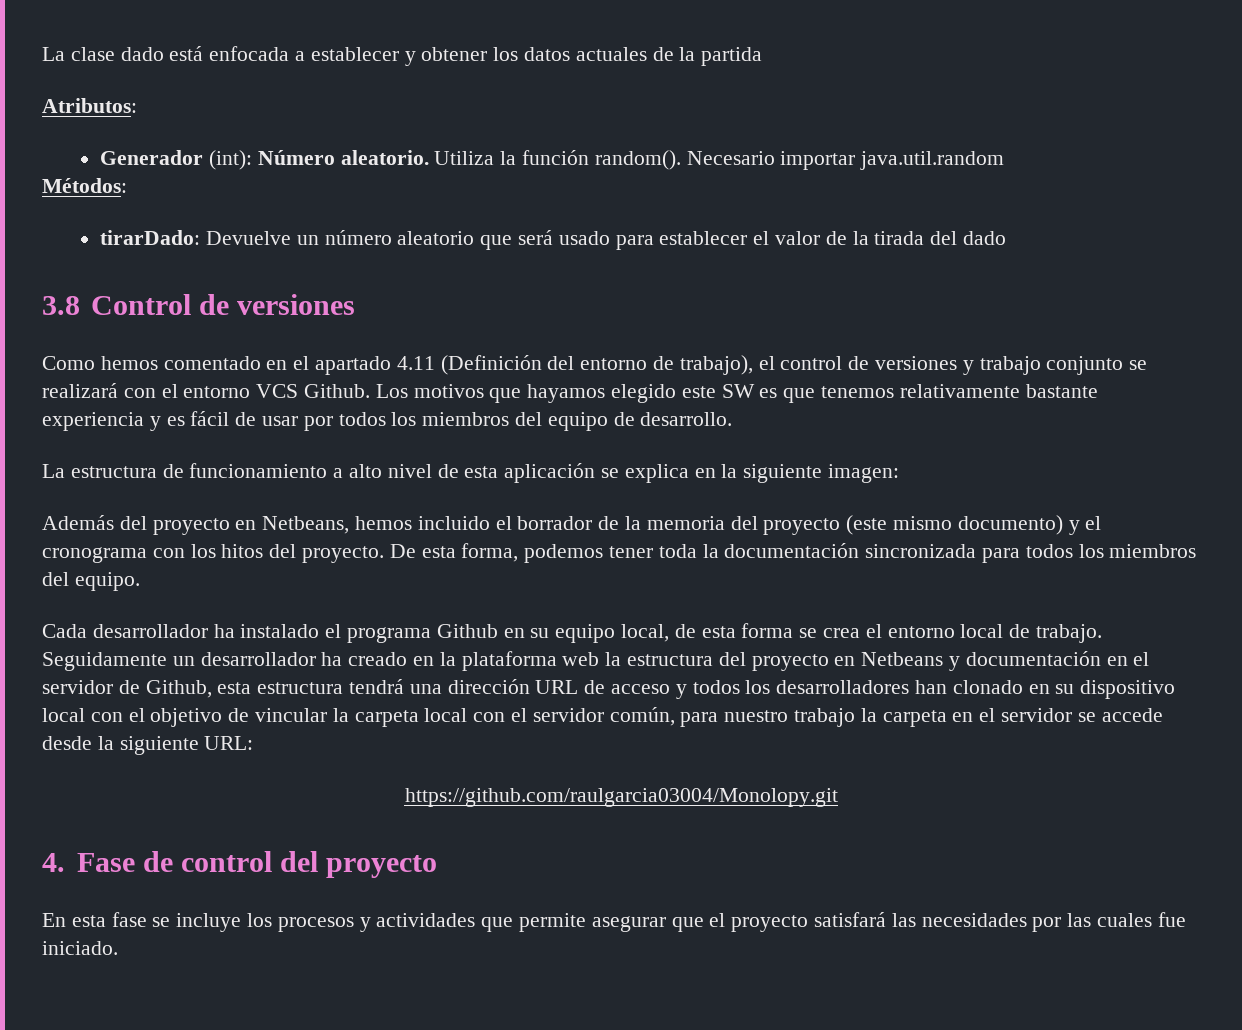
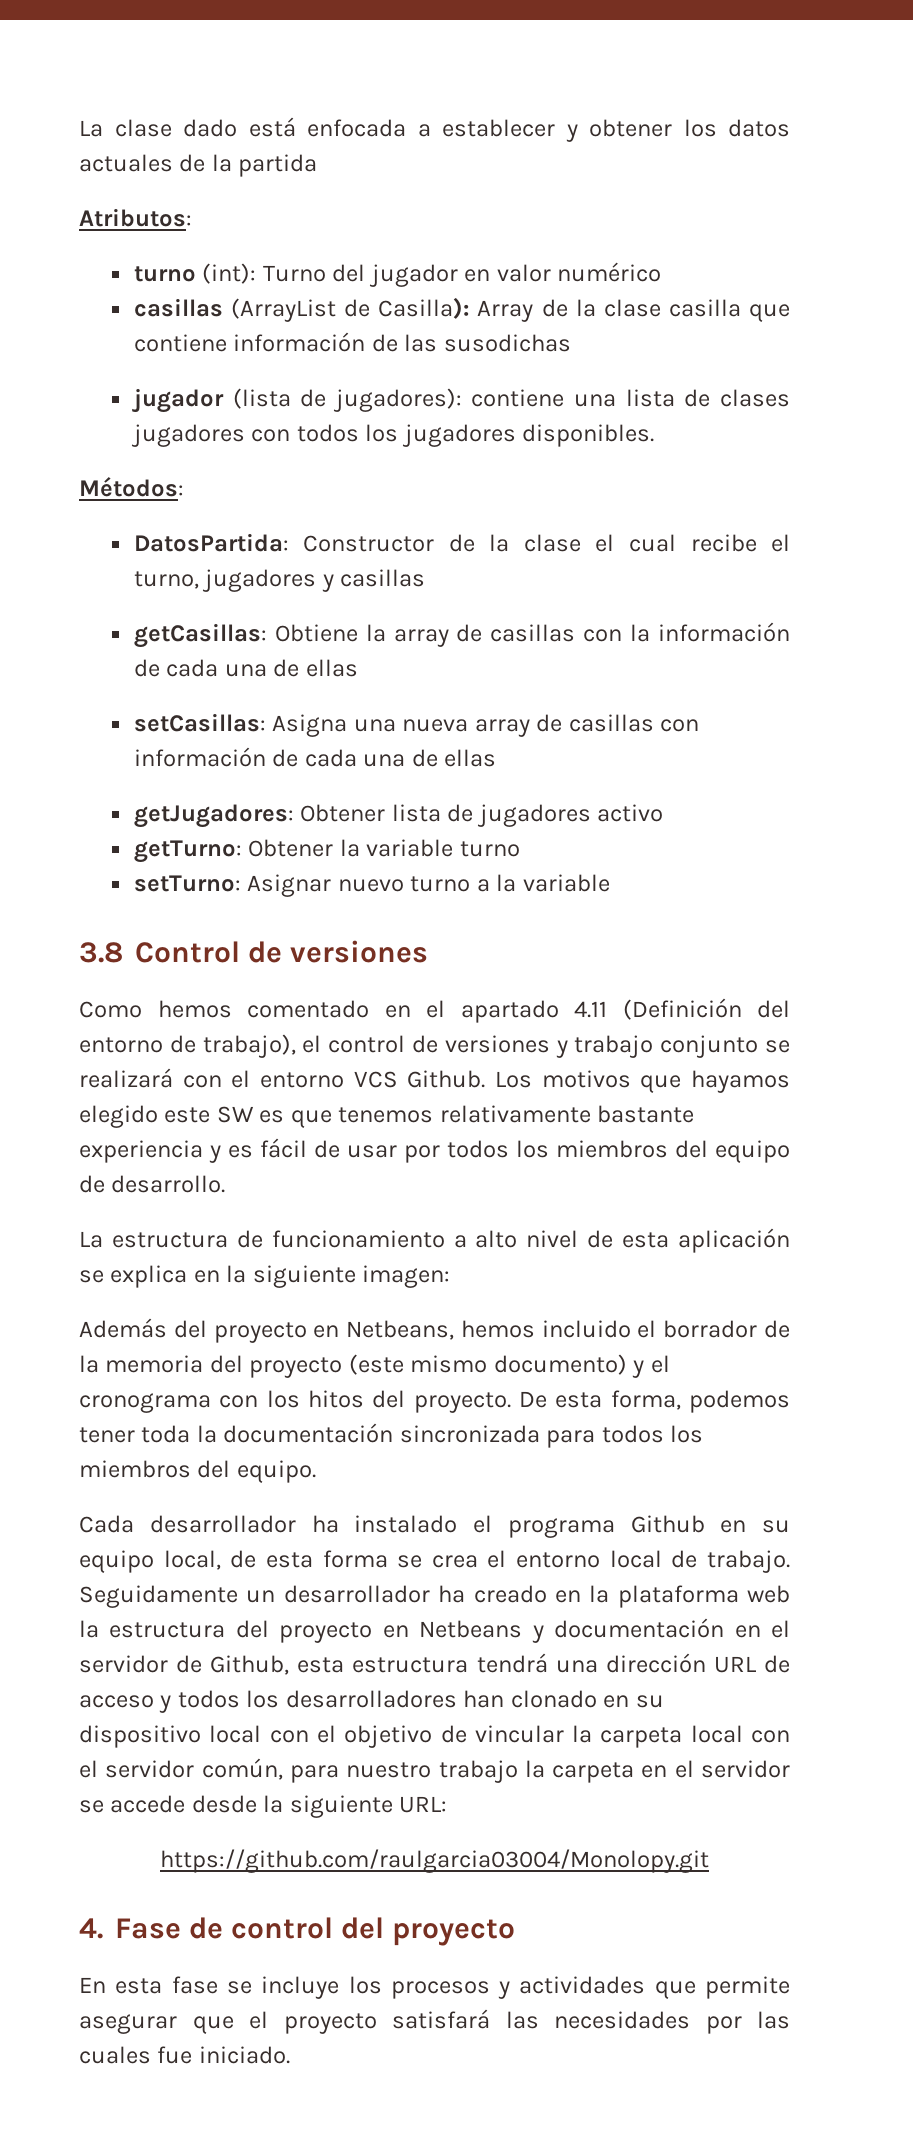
[100,150,1005,170] [42,178,127,193] [100,230,1007,250] Generador (int): Número aleatorio. Utiliza la función random(). Necesario importar java.util.random // Métodos: // tirarDado: Devuelve un número aleatorio que será usado para establecer el valor de la tirada del dado -> [133,262,662,287] [133,297,790,322] [133,332,571,352] [131,388,790,413] [130,424,655,447] [79,477,184,497] [133,533,791,552] [133,569,426,592] [133,622,791,648] [133,659,358,677] [133,713,700,737] [133,747,497,767] [133,804,664,828] [133,839,520,863] [133,874,610,897] turno (int): Turno del jugador en valor numérico // casillas (ArrayList de Casilla): Array de la clase casilla que contiene información de las susodichas // jugador (lista de jugadores): contiene una lista de clases jugadores con todos los jugadores disponibles. // Métodos: // DatosPartida: Constructor de la clase el cual recibe el turno, jugadores y casillas // getCasillas: Obtiene la array de casillas con la información de cada una de ellas // setCasillas: Asigna una nueva array de casillas con información de cada una de ellas // getJugadores: Obtener lista de jugadores activo // getTurno: Obtener la variable turno // setTurno: Asignar nuevo turno a la variable

